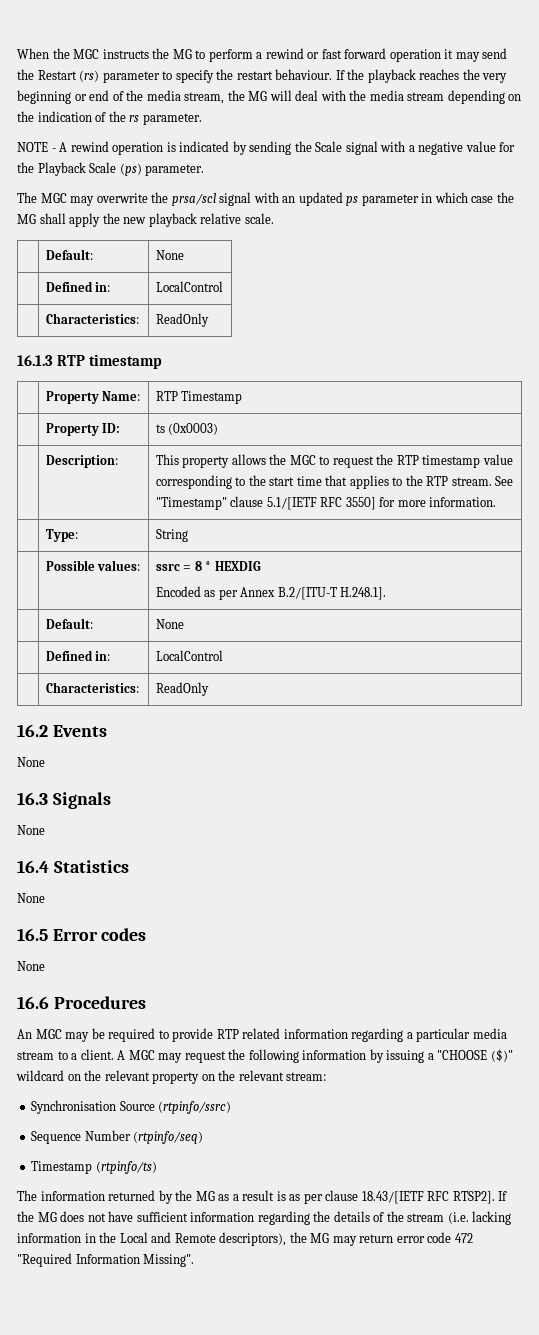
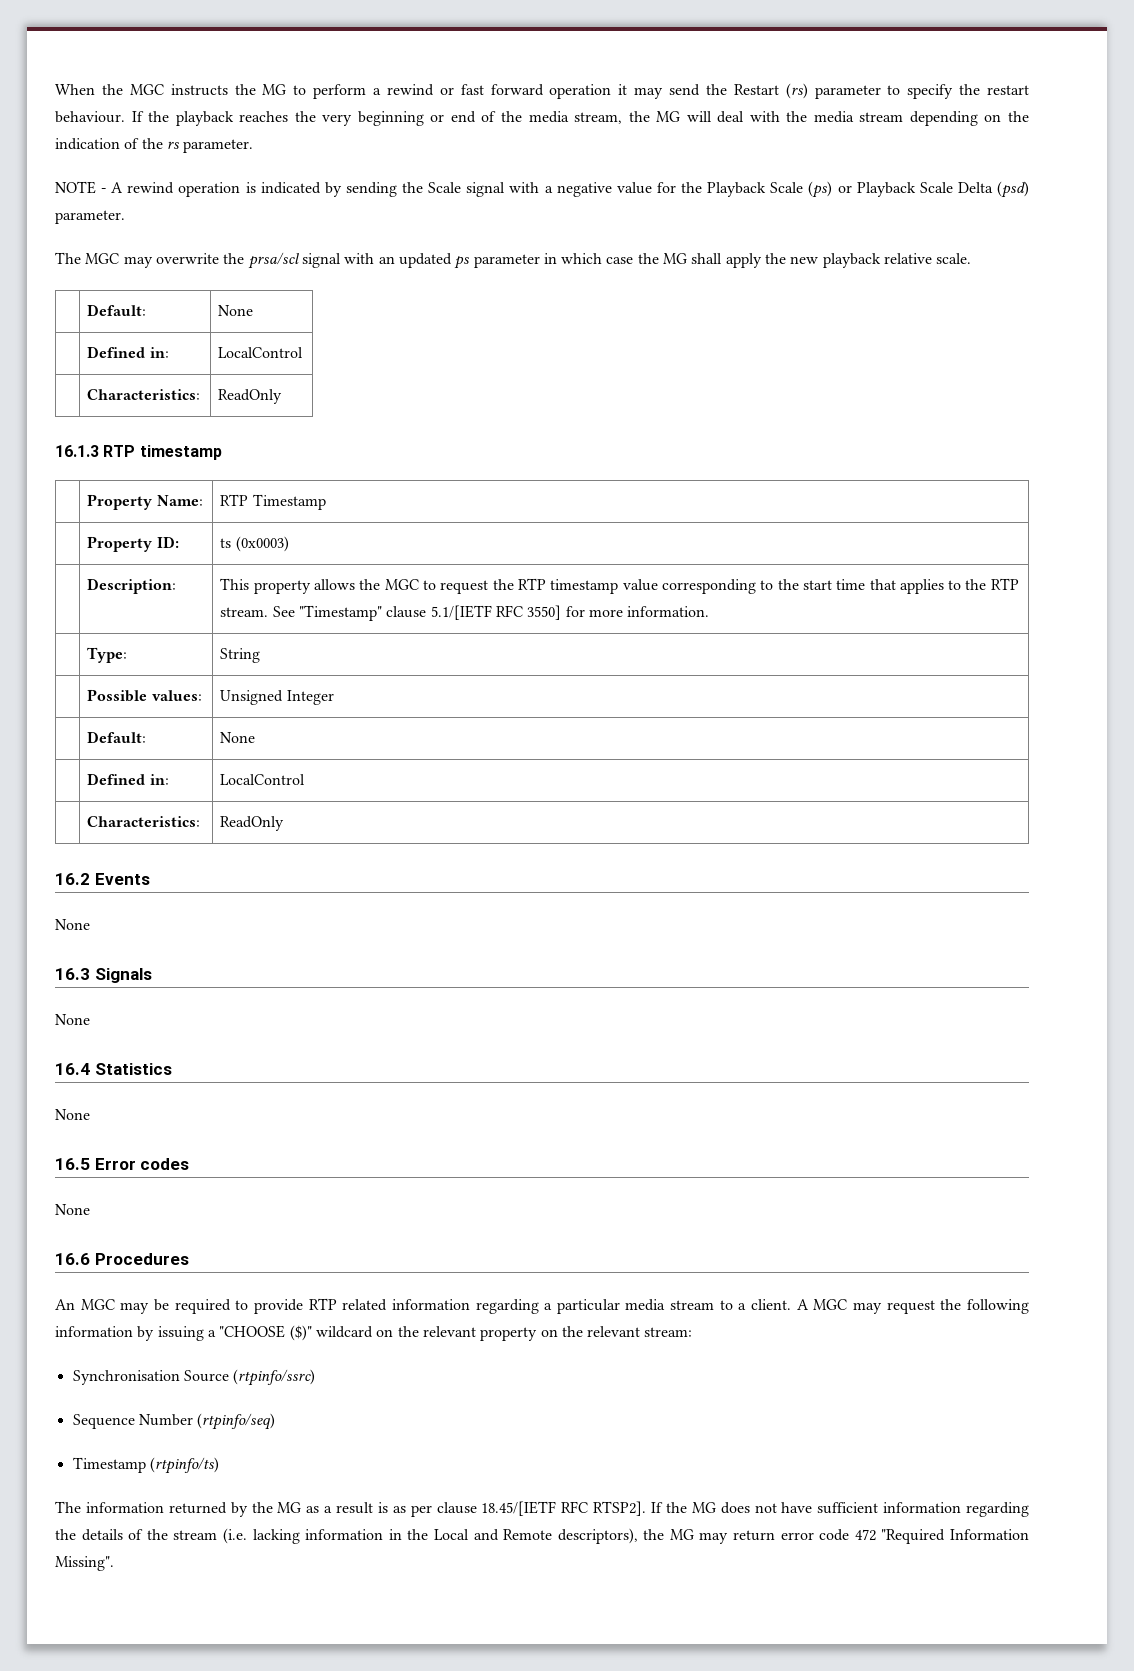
(142, 169) none -> [837,181,1029,198] or Playback Scale Delta (psd)
[155,561,261,571] [155,586,387,600] ssrc = 8 * HEXDIG // Encoded as per Annex B.2/[ITU-T H.248.1]. -> [220,690,334,705] Unsigned Integer
[361,1191,424,1204] 18.43/[IETF -> [481,1501,557,1516] 18.45/[IETF

